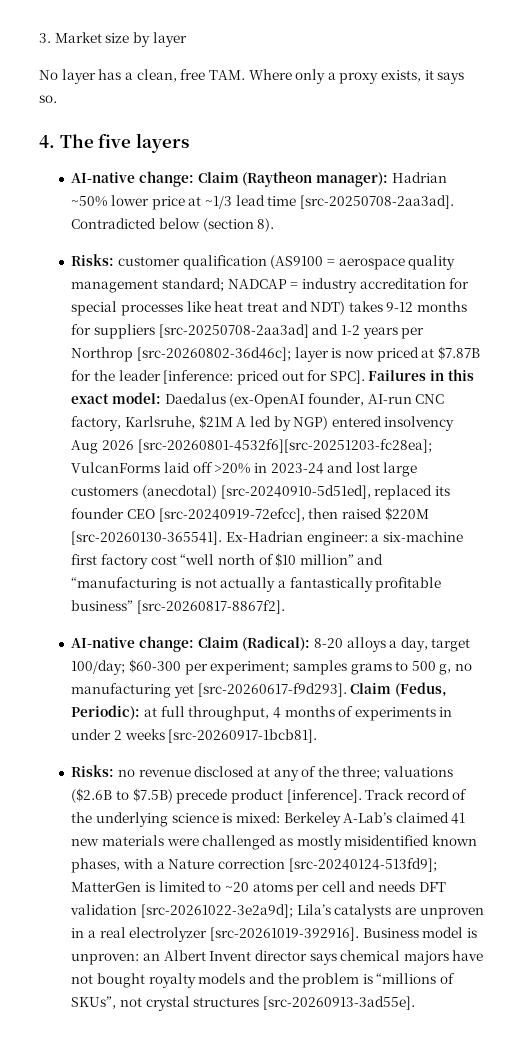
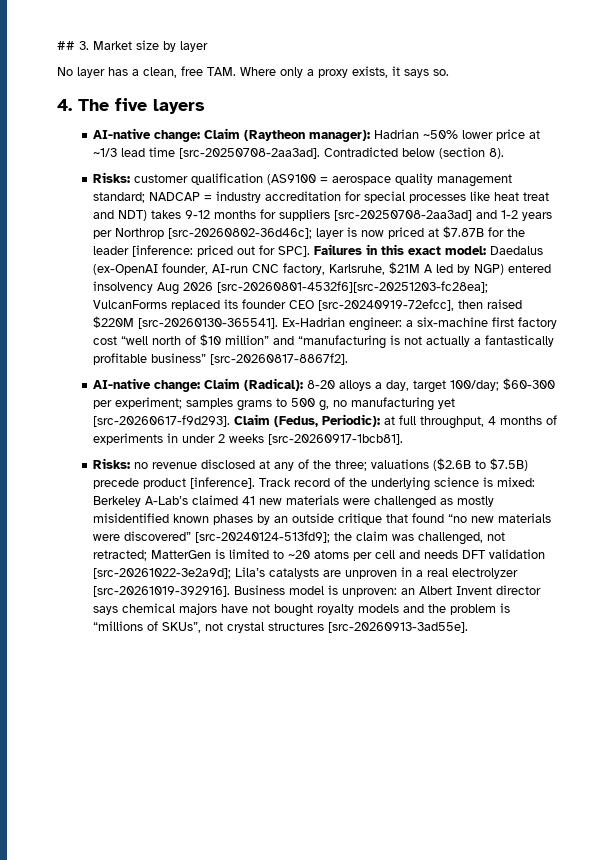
(39, 38) none -> [57,41,75,50] ##
[163,462,418,477] [71,485,371,499] laid off >20% in 2023-24 and lost large customers (anecdotal) [src-20240910-5d51ed], -> (168, 304) none
[71,858,437,873] phases, with a Nature correction [src-20240124-513fd9]; -> [213,513,552,525] [93,531,506,545] [93,550,148,561] phases by an outside critique that found “no new materials were discovered” [src-20240124-513fd9]; the claim was challenged, not retracted;

